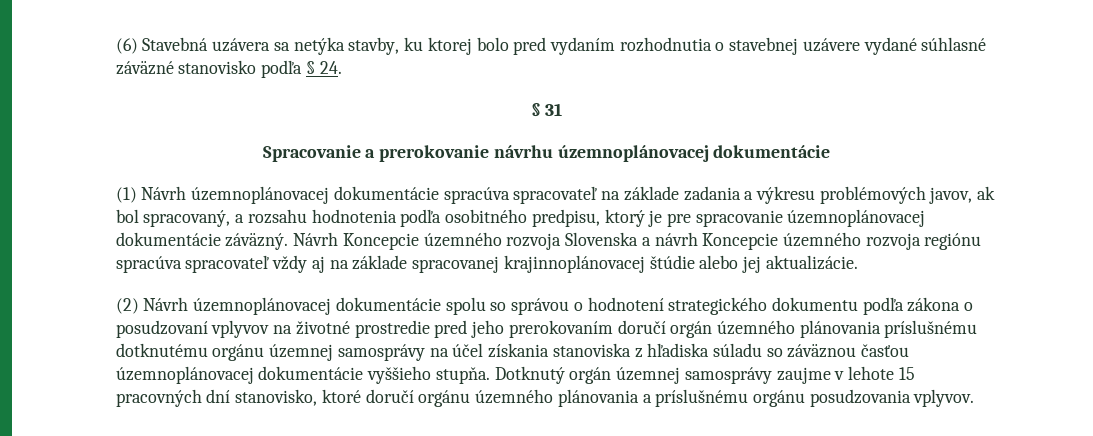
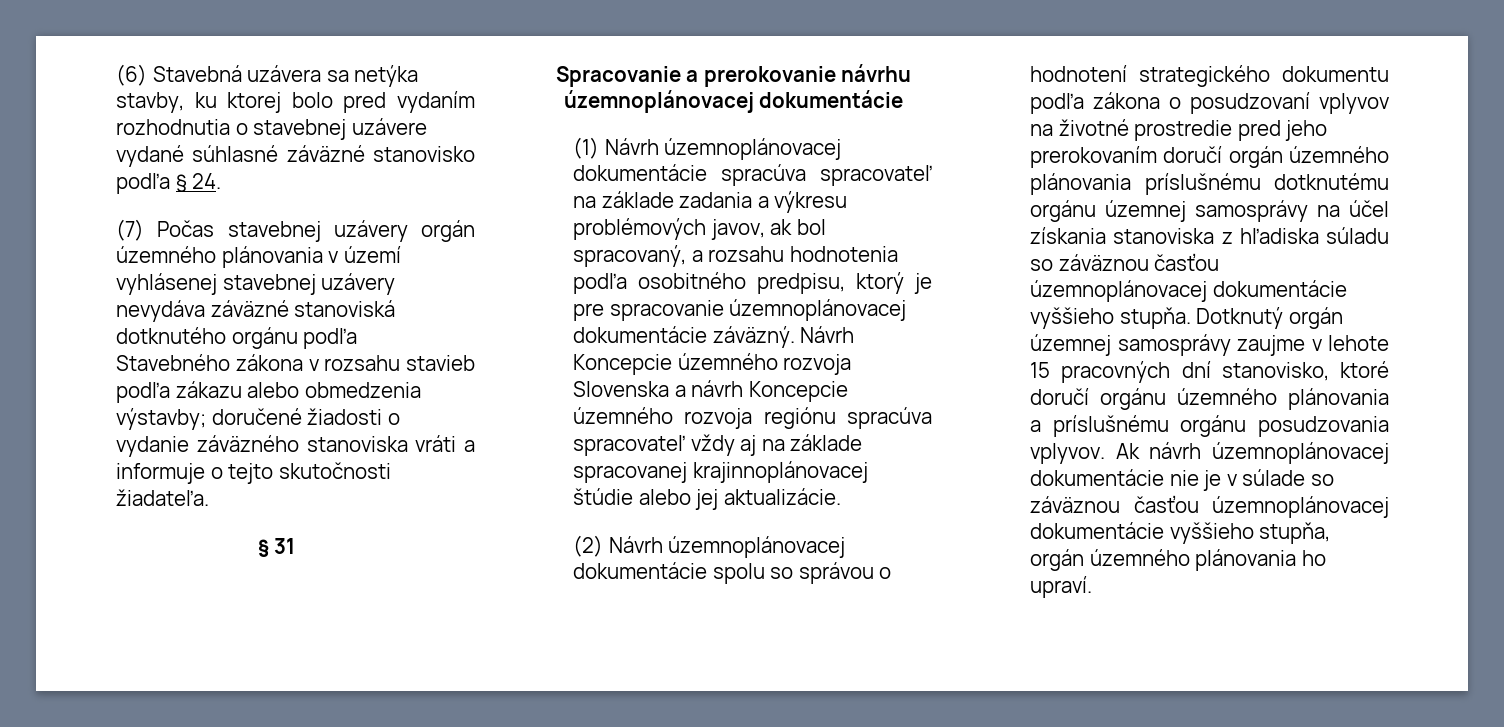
(342, 67) none -> [116,219,475,242] [116,246,401,268] [116,273,396,295] [116,300,396,322] [116,327,358,349] [116,354,475,371] [116,381,421,403] [116,408,400,430] [116,435,475,457] [116,462,391,484] [116,489,210,506] // (7) Počas stavebnej uzávery orgán územného plánovania v území vyhlásenej stavebnej uzávery nevydáva záväzné stanoviská dotknutého orgánu podľa Stavebného zákona v rozsahu stavieb podľa zákazu alebo obmedzenia výstavby; doručené žiadosti o vydanie záväzného stanoviska vráti a informuje o tejto skutočnosti žiadateľa.
(975, 398) none -> [1115,442,1389,464] [1030,469,1334,491] [1030,495,1389,518] [1030,522,1331,544] [1030,549,1326,571] [1030,576,1093,598] Ak návrh územnoplánovacej dokumentácie nie je v súlade so záväznou časťou územnoplánovacej dokumentácie vyššieho stupňa, orgán územného plánovania ho upraví.

